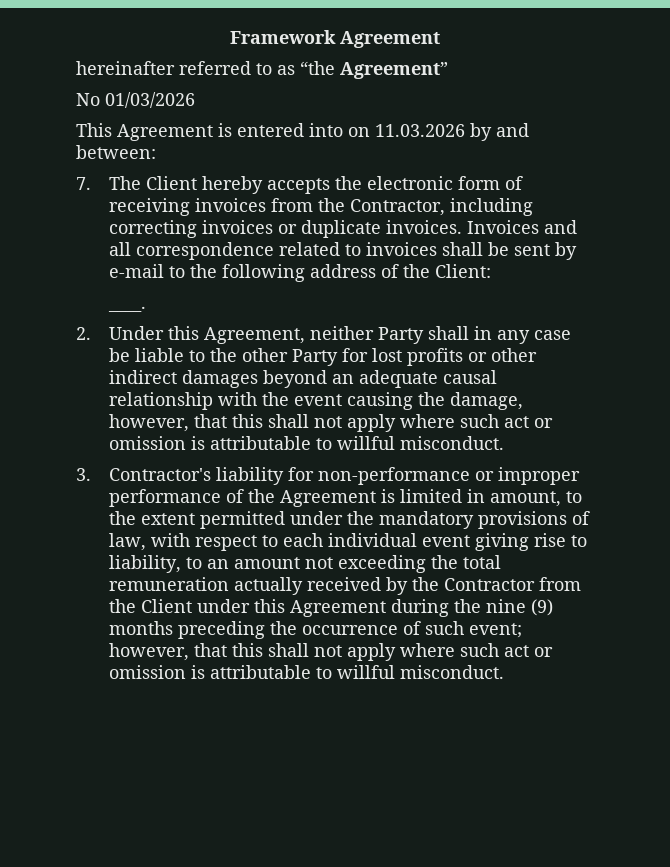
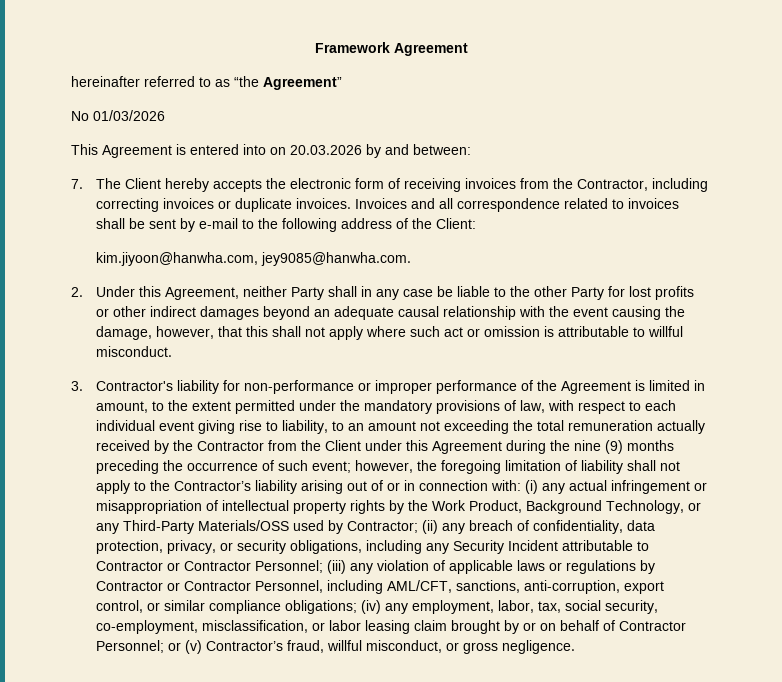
[375,124,465,137] 11.03.2026 -> [290,145,362,155] 20.03.2026
[108,306,147,312] ____. -> [96,252,412,266] kim.jiyoon@hanwha.com, jey9085@hanwha.com.
[194,643,554,661] [109,665,505,679] that this shall not apply where such act or omission is attributable to willful misconduct. -> [417,460,681,474] [96,480,708,494] [96,500,702,514] [96,520,656,534] [96,540,650,554] [96,560,656,574] [96,580,665,594] [96,600,659,614] [96,620,687,634] [96,640,576,654] the foregoing limitation of liability shall not apply to the Contractor’s liability arising out of or in connection with: (i) any actual infringement or misappropriation of intellectual property rights by the Work Product, Background Technology, or any Third-Party Materials/OSS used by Contractor; (ii) any breach of confidentiality, data protection, privacy, or security obligations, including any Security Incident attributable to Contractor or Contractor Personnel; (iii) any violation of applicable laws or regulations by Contractor or Contractor Personnel, including AML/CFT, sanctions, anti-corruption, export control, or similar compliance obligations; (iv) any employment, labor, tax, social security, co-employment, misclassification, or labor leasing claim brought by or on behalf of Contractor Personnel; or (v) Contractor’s fraud, willful misconduct, or gross negligence.

